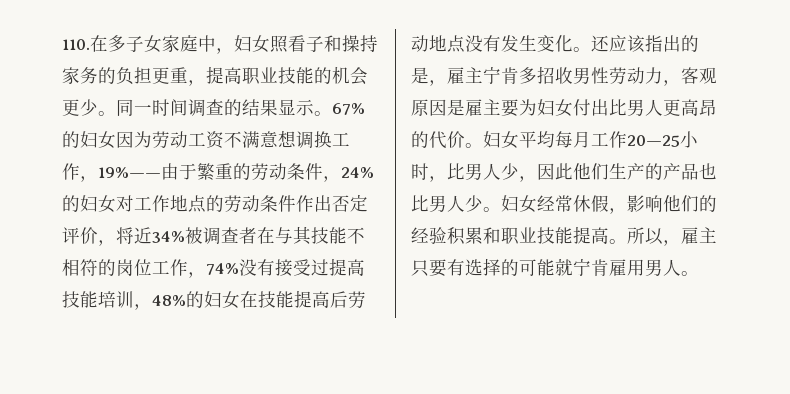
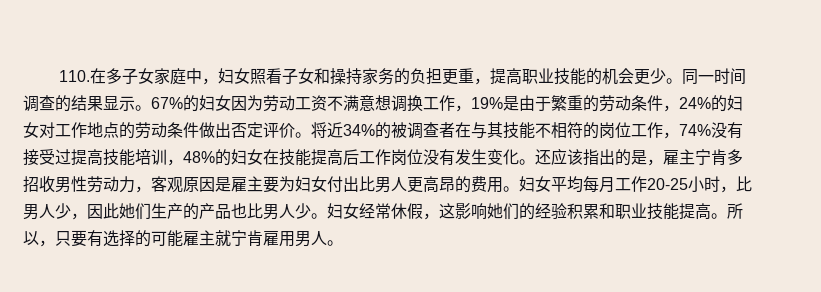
(324, 44) none -> [297,68,314,84] 女
[98,167,161,178] 19%—— -> [471,96,519,111] 19%是
[296,195,314,212] 作 -> [199,122,215,138] 做
[98,240,116,246] ， -> [295,132,311,138] 。
(185, 237) none -> [375,122,391,139] 的
[348,291,366,309] [411,35,465,53] 劳动地点 -> [359,149,423,165] 工作岗位
[429,131,465,149] 代价 -> [471,176,503,193] 费用
[627,135,680,147] 20—25 -> [647,178,688,190] 20-25
[573,163,591,180] 他 -> [119,203,135,219] 她
[627,195,681,212] 影响他 -> [439,203,503,220] 这影响她
[681,227,717,244] 雇主 -> (55, 243) none
(555, 267) none -> [183,230,215,246] 雇主

